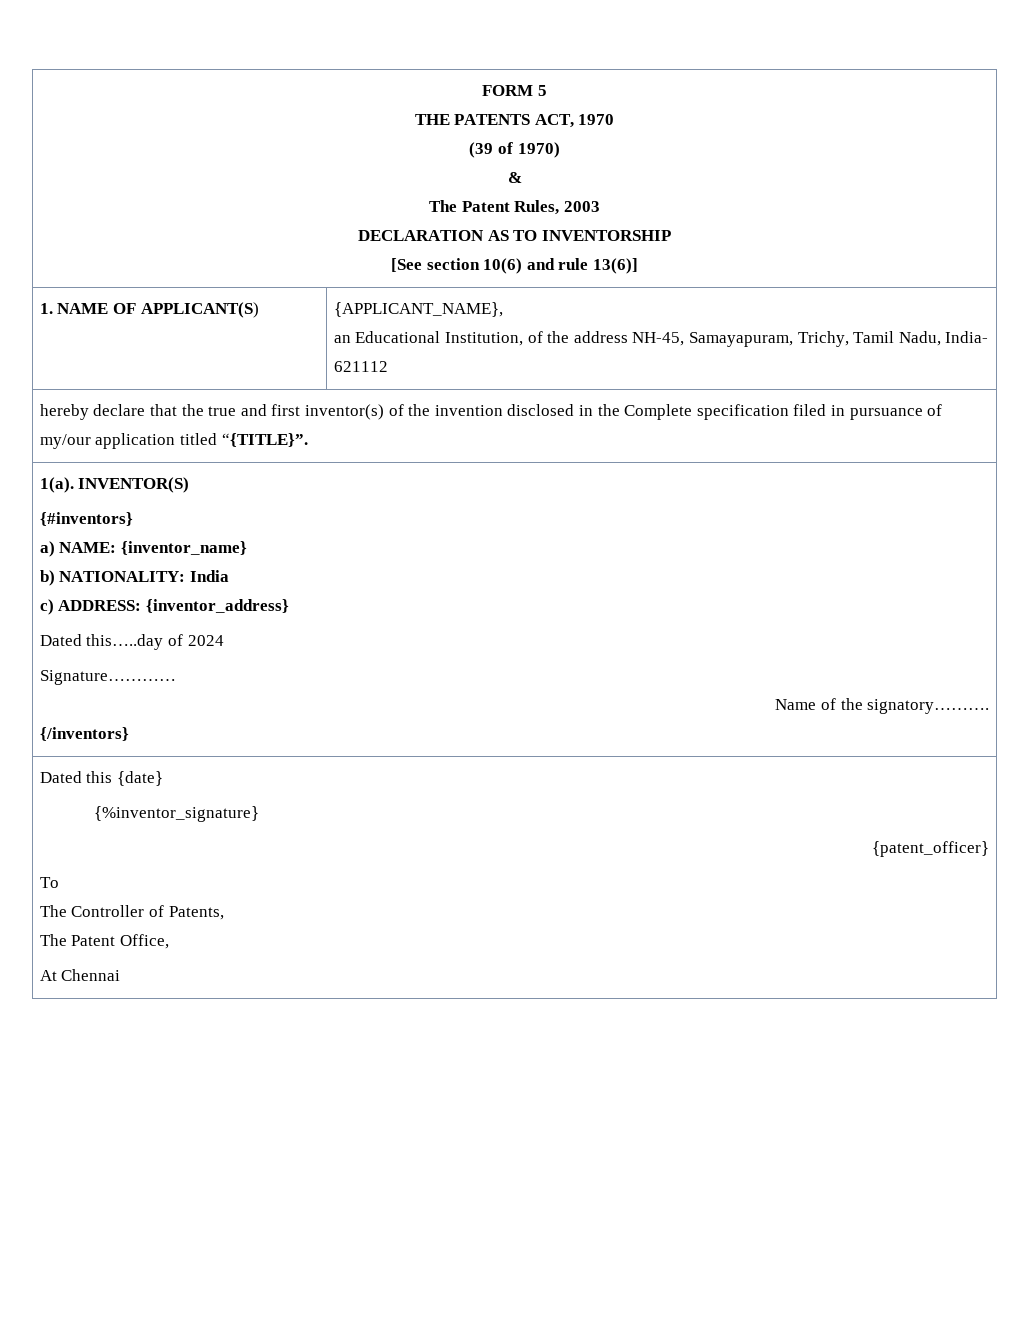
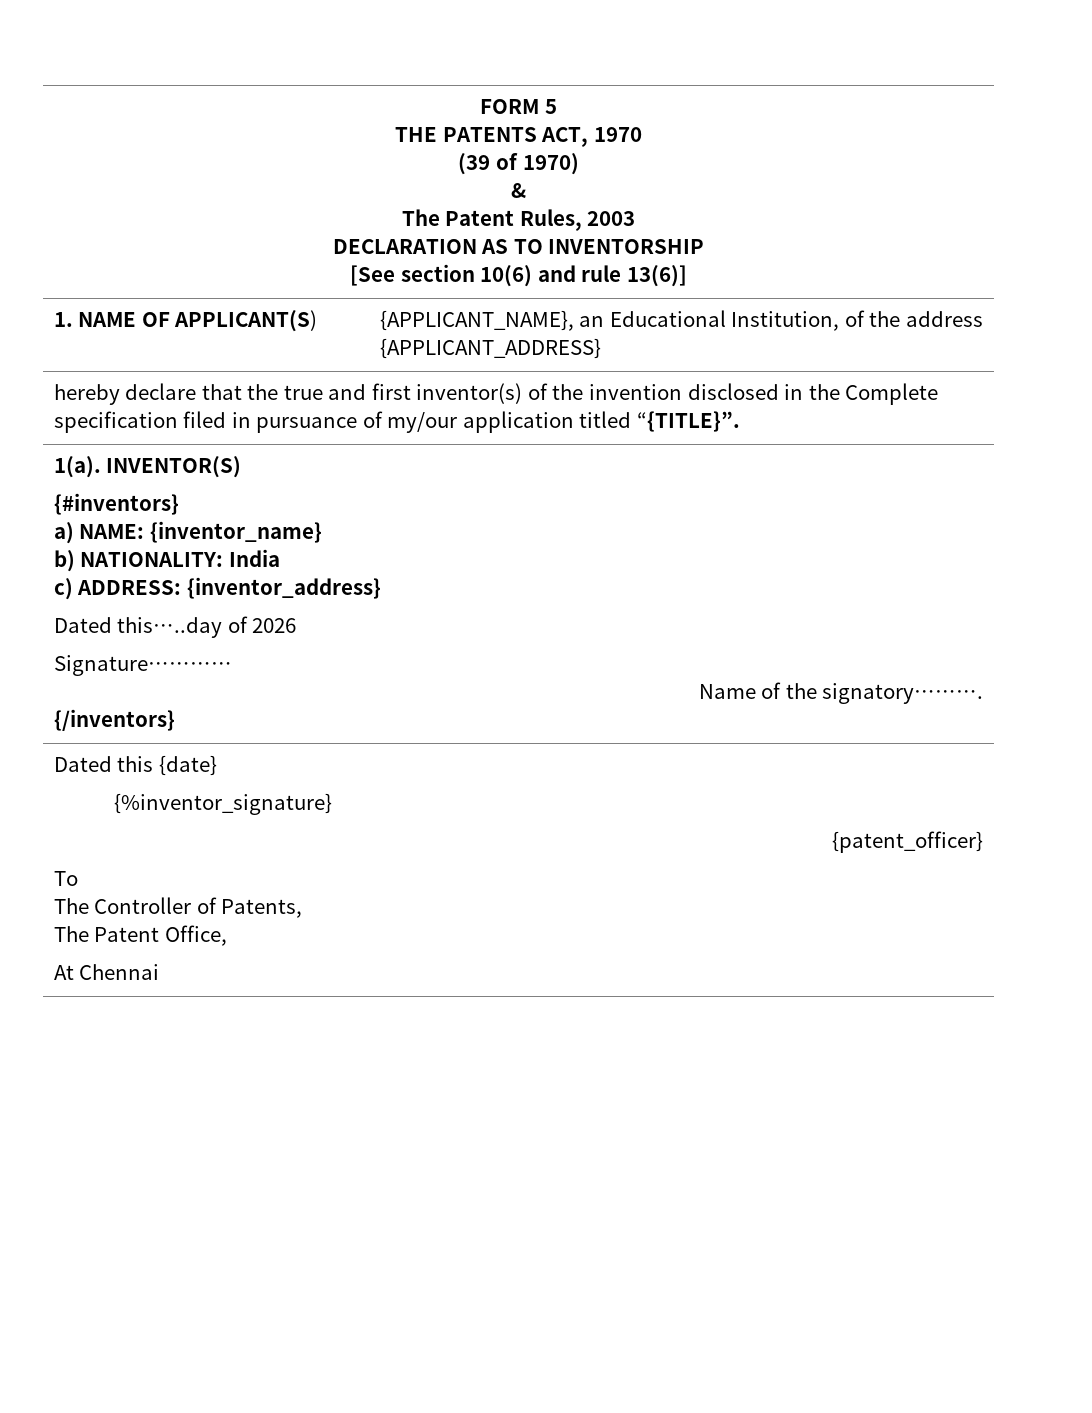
(503, 309) // -> (574, 320) none
[632,331,989,347] [333,361,388,372] NH-45, Samayapuram, Trichy, Tamil Nadu, India- 621112 -> [379,338,601,359] {APPLICANT_ADDRESS}
[187,635,224,646] 2024 -> [252,618,297,633] 2026

